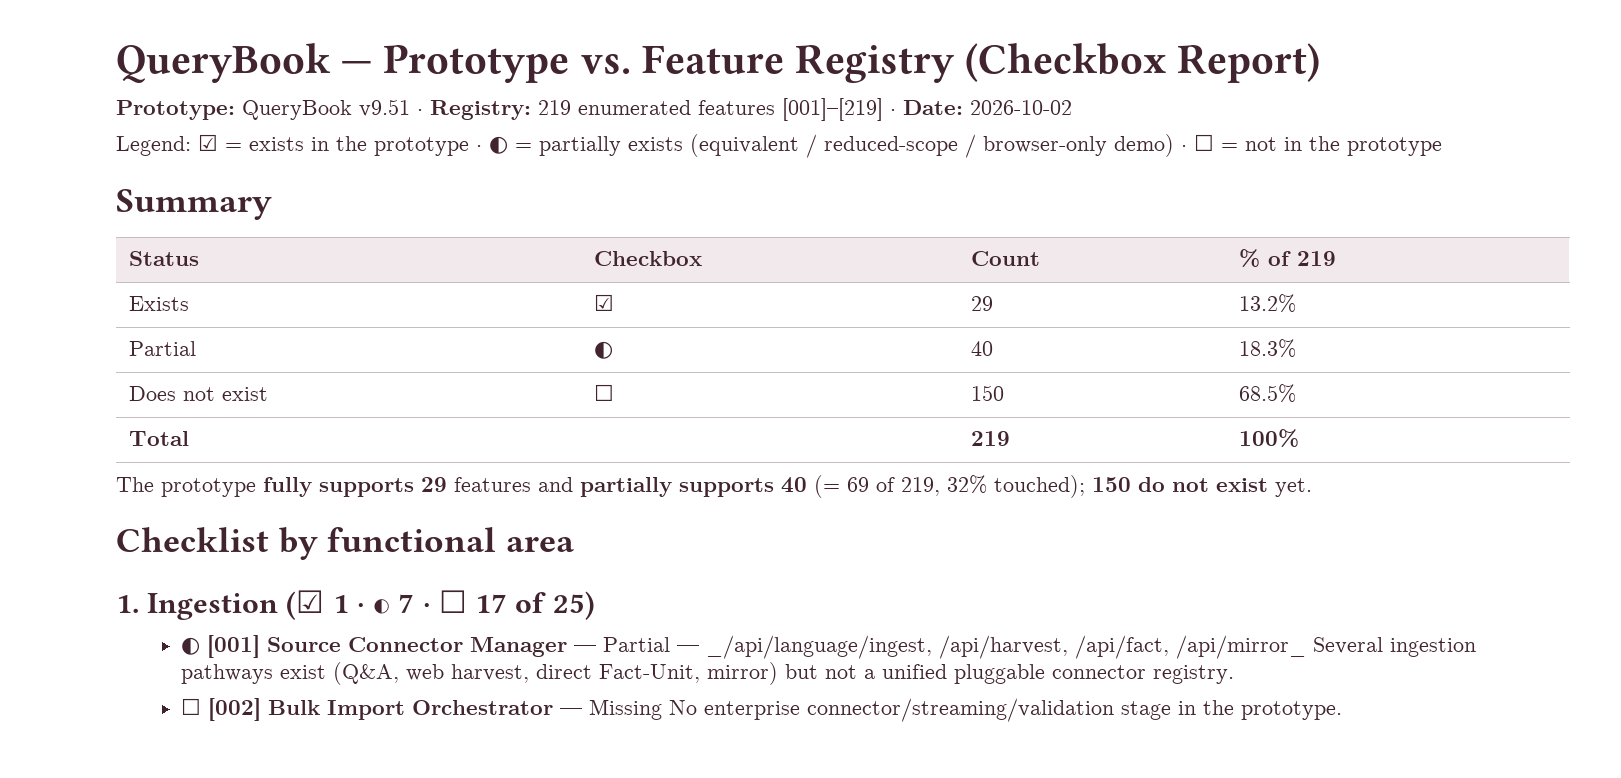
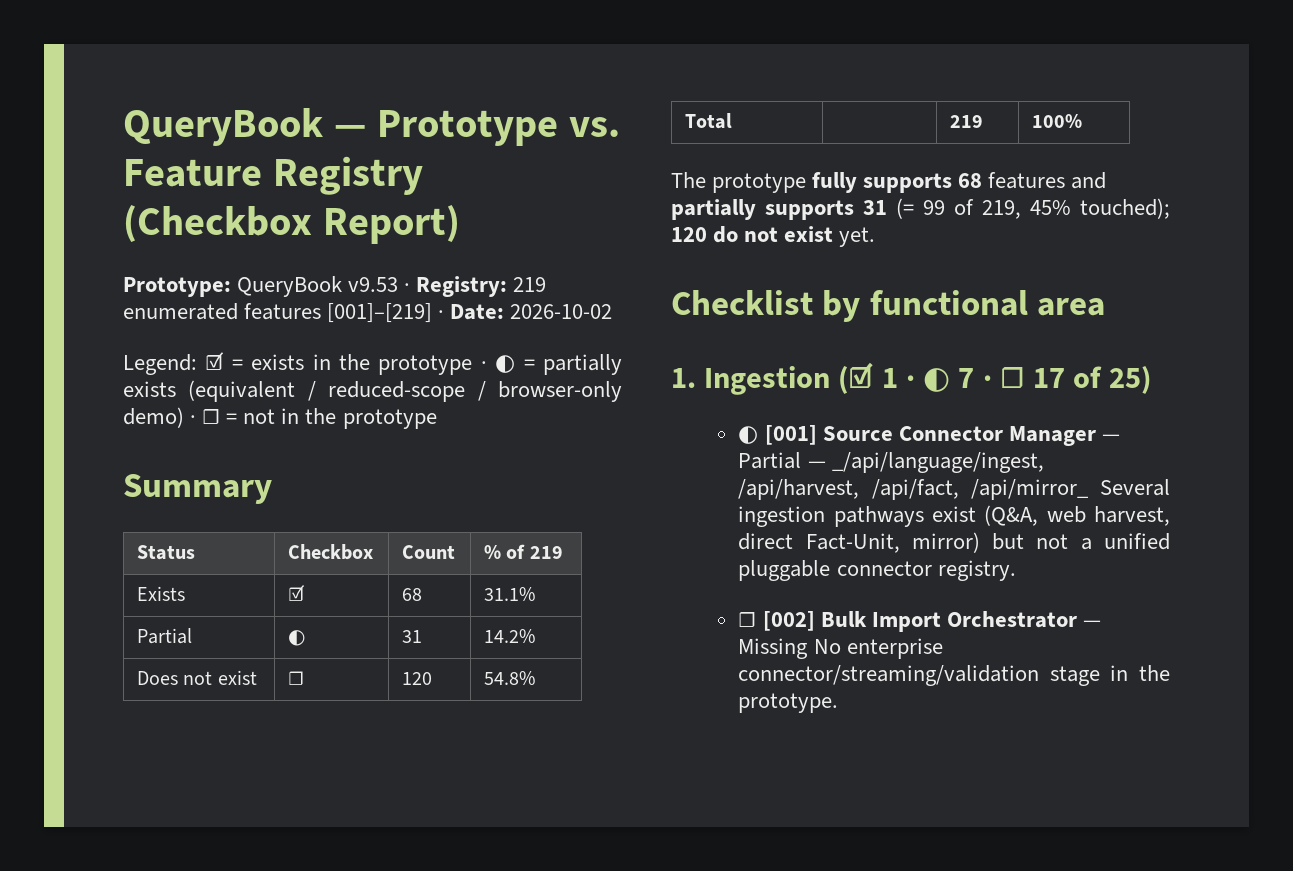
[359,99,410,117] v9.51 -> [348,277,399,292] v9.53
[971,296,994,311] [1239,294,1297,313] 29 | 13.2% -> [401,588,422,601] [483,587,535,601] 68 | 31.1%
[971,341,994,356] [1239,339,1297,358] 40 | 18.3% -> [401,630,422,643] [483,629,535,643] 31 | 14.2%
[971,385,1005,401] [1239,384,1297,403] 150 | 68.5% -> [401,672,432,685] [483,671,535,685] 120 | 54.8%
[421,477,447,492] 29 -> [958,173,983,188] 68
[781,475,1131,498] 40 (= 69 of 219, 32% touched); 150 -> [863,198,1170,219] [671,227,707,242] 31 (= 99 of 219, 45% touched); 120

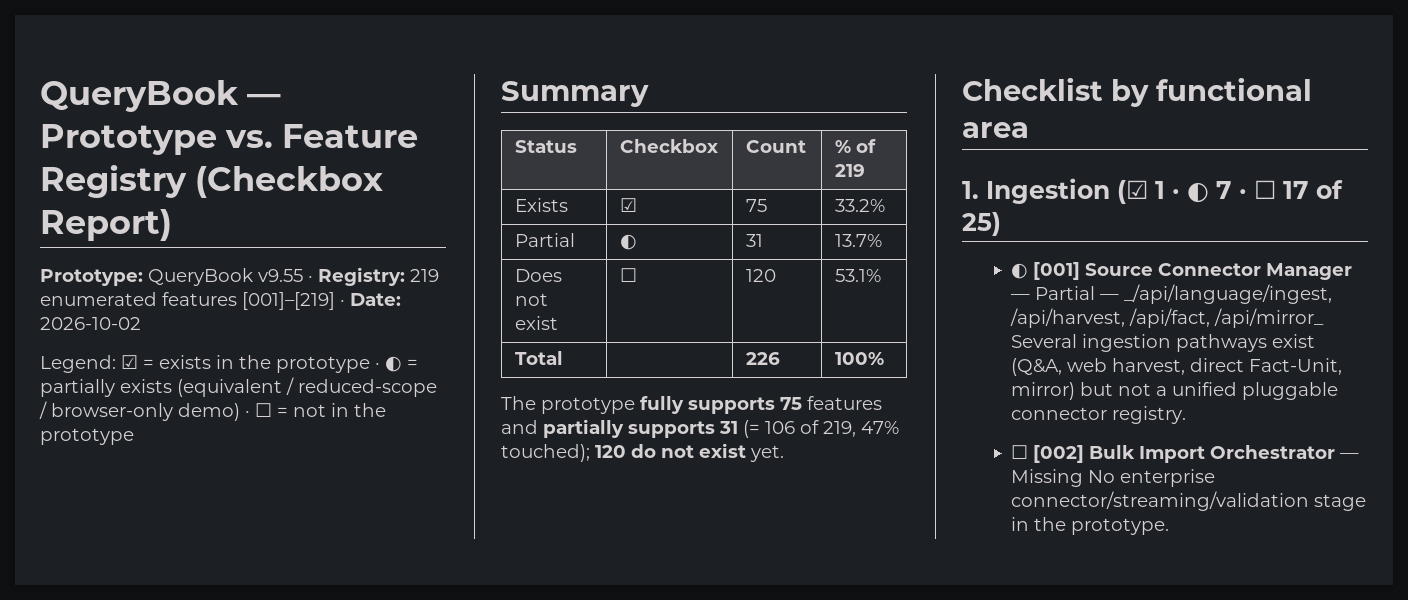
[348,277,399,292] v9.53 -> [258,269,303,282] v9.55
[401,588,422,601] [483,587,535,601] 68 | 31.1% -> [745,199,767,212] [834,199,885,212] 75 | 33.2%
[483,629,535,643] 14.2% -> [834,234,882,247] 13.7%
[483,671,535,685] 54.8% -> [834,269,881,282] 53.1%
[949,115,983,128] 219 -> [745,352,780,365] 226
[958,173,983,188] 68 -> [780,397,802,410] 75
[923,200,945,215] 99 -> [765,421,795,434] 106
[1030,200,1071,215] 45% -> [861,421,899,434] 47%

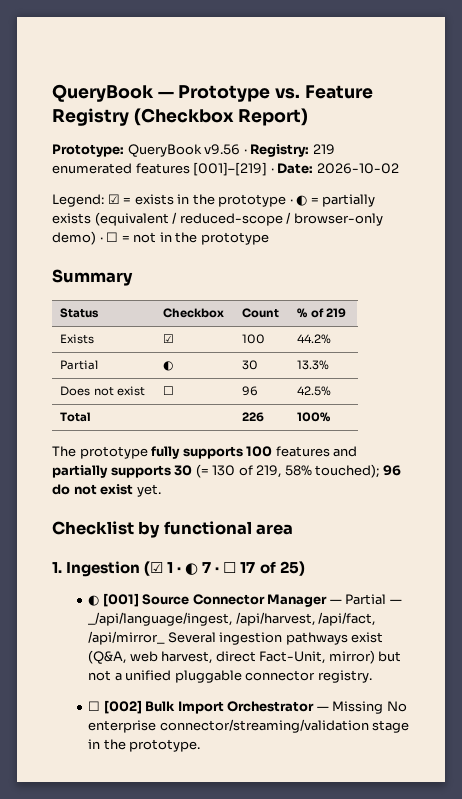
[258,269,303,282] v9.55 -> [204,144,241,155] v9.56
[745,199,767,212] [834,199,885,212] 75 | 33.2% -> [242,334,266,344] [297,334,332,344] 100 | 44.2%
[745,234,763,247] [834,234,882,247] 31 | 13.7% -> [242,360,259,370] [297,360,330,370] 30 | 13.3%
[745,269,776,282] [834,269,881,282] 120 | 53.1% -> [242,386,259,396] [297,386,332,396] 96 | 42.5%
[780,397,802,410] 75 -> [246,446,273,457] 100
[719,420,899,438] [501,444,626,462] 31 (= 106 of 219, 47% touched); 120 -> [174,464,401,478] 30 (= 130 of 219, 58% touched); 96

